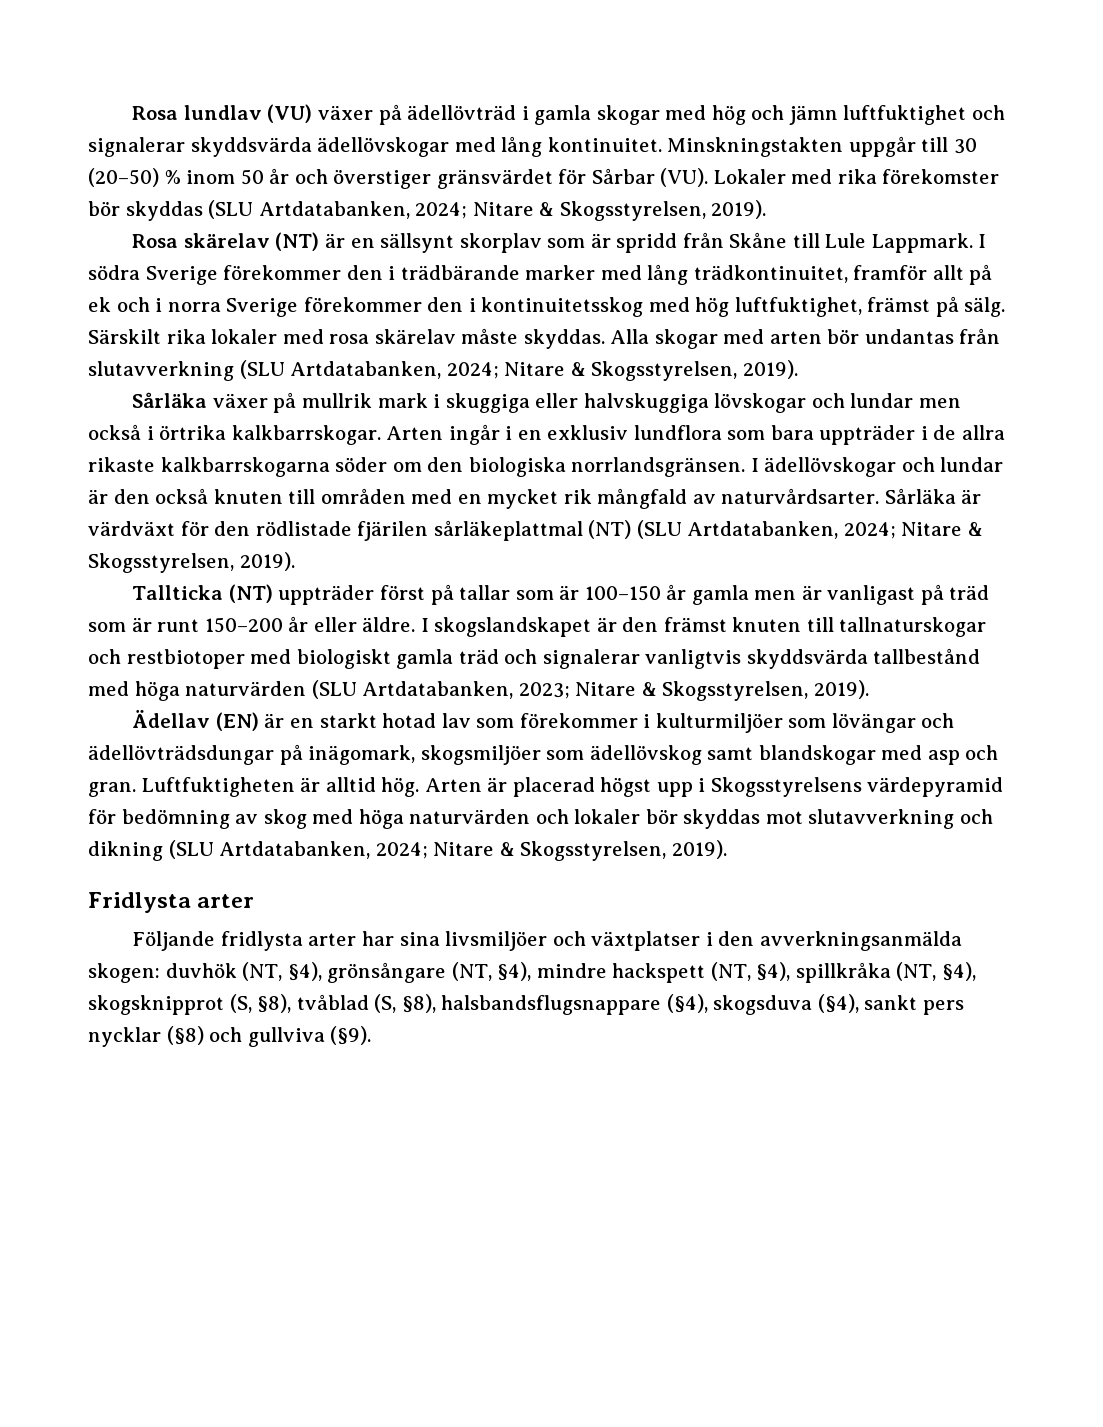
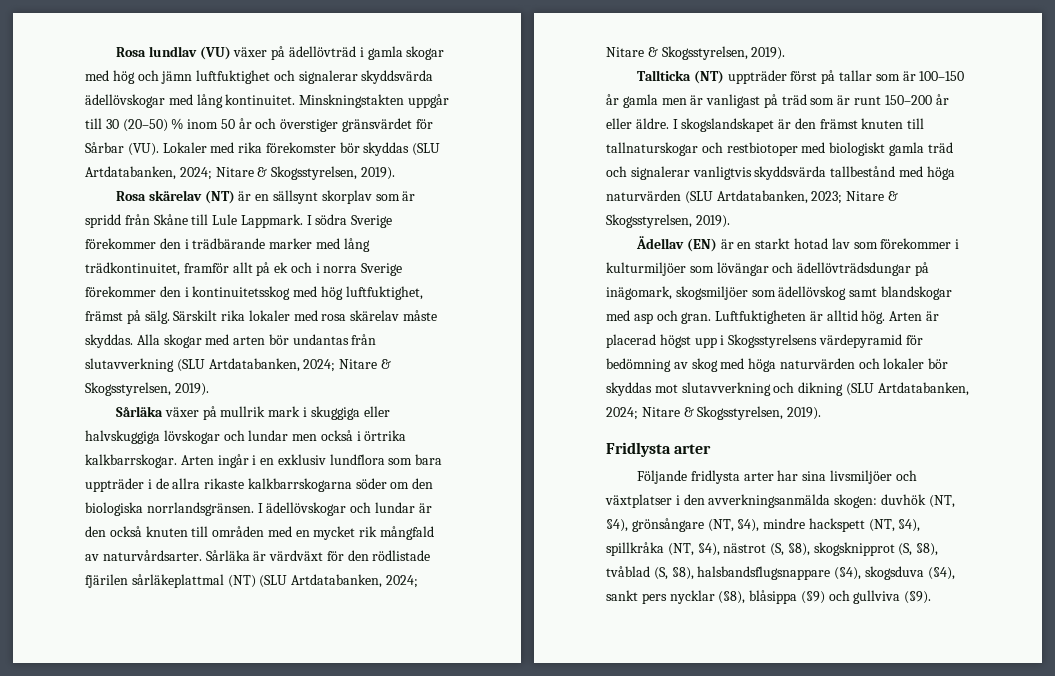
(976, 971) none -> [723,543,810,556] nästrot (S, §8),
[166,1026,204,1045] (§8) -> [718,590,825,604] (§8), blåsippa (§9)

